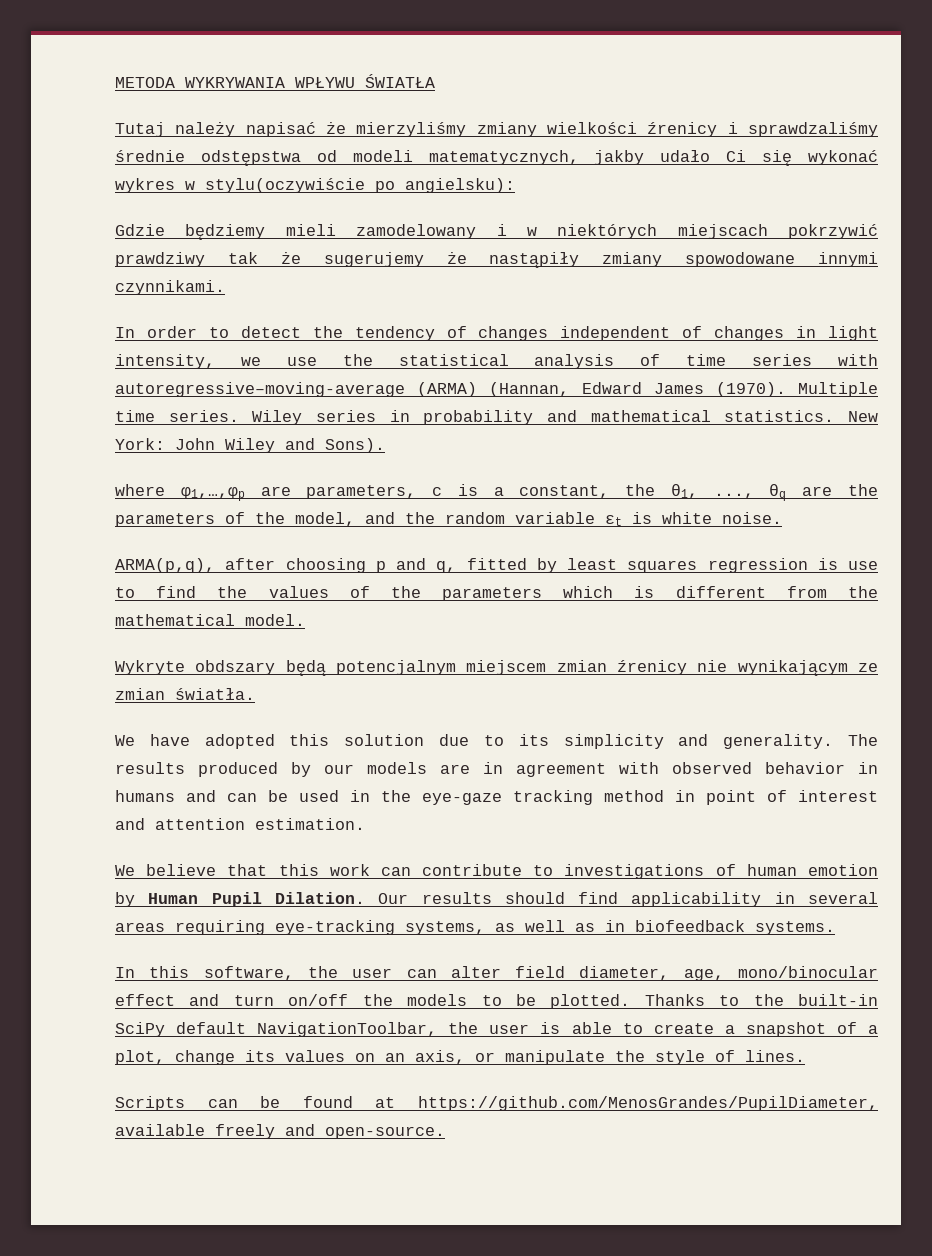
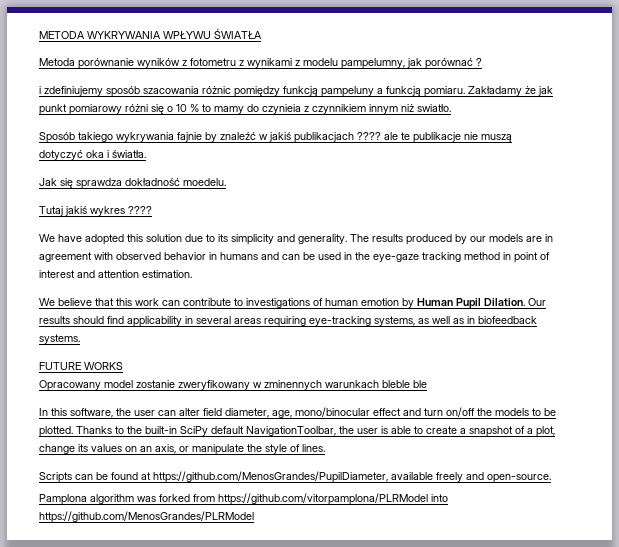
[115,122,879,137] [115,150,879,166] [115,178,515,193] [115,224,878,240] [115,252,878,268] [115,280,225,295] [115,326,878,341] [115,354,879,369] [115,382,878,397] [115,410,878,425] [115,438,385,453] [115,484,878,501] [115,512,782,527] [115,558,878,573] [115,586,878,601] [115,614,305,626] [115,660,879,676] [115,688,255,700] Tutaj należy napisać że mierzyliśmy zmiany wielkości źrenicy i sprawdzaliśmy średnie odstępstwa od modeli matematycznych, jakby udało Ci się wykonać wykres w stylu(oczywiście po angielsku): // Gdzie będziemy mieli zamodelowany i w niektórych miejscach pokrzywić prawdziwy tak że sugerujemy że nastąpiły zmiany spowodowane innymi czynnikami. // In order to detect the tendency of changes independent of changes in light intensity, we use the statistical analysis of time series with autoregressive–moving-average (ARMA) (Hannan, Edward James (1970). Multiple time series. Wiley series in probability and mathematical statistics. New York: John Wiley and Sons). // where φ1,…,φp are parameters, c is a constant, the θ1, ..., θq are the parameters of the model, and the random variable εt is white noise. // ARMA(p,q), after choosing p and q, fitted by least squares regression is use to find the values of the parameters which is different from the mathematical model. // Wykryte obdszary będą potencjalnym miejscem zmian źrenicy nie wynikającym ze zmian światła. -> [39,58,482,69] [39,86,553,97] [39,104,451,115] [39,132,512,143] [39,150,146,160] [39,178,226,189] [39,206,152,216] Metoda porównanie wyników z fotometru z wynikami z modelu pampelumny, jak porównać ? // i zdefiniujemy sposób szacowania różnic pomiędzy funkcją pampeluny a funkcją pomiaru. Zakładamy że jak punkt pomiarowy różni się o 10 % to mamy do czynieia z czynnikiem innym niż swiatło. // Sposób takiego wykrywania fajnie by znaleźć w jakiś publikacjach ???? ale te publikacje nie muszą dotyczyć oka i światła. // Jak się sprawdza dokładność moedelu. // Tutaj jakiś wykres ????
(835, 928) none -> [39,362,123,370] [39,380,427,391] // FUTURE WORKS // Opracowany model zostanie zweryfikowany w zminennych warunkach bleble ble
(445, 1132) none -> [39,493,448,505] [39,511,254,523] // Pamplona algorithm was forked from https://github.com/vitorpamplona/PLRModel into https://github.com/MenosGrandes/PLRModel

